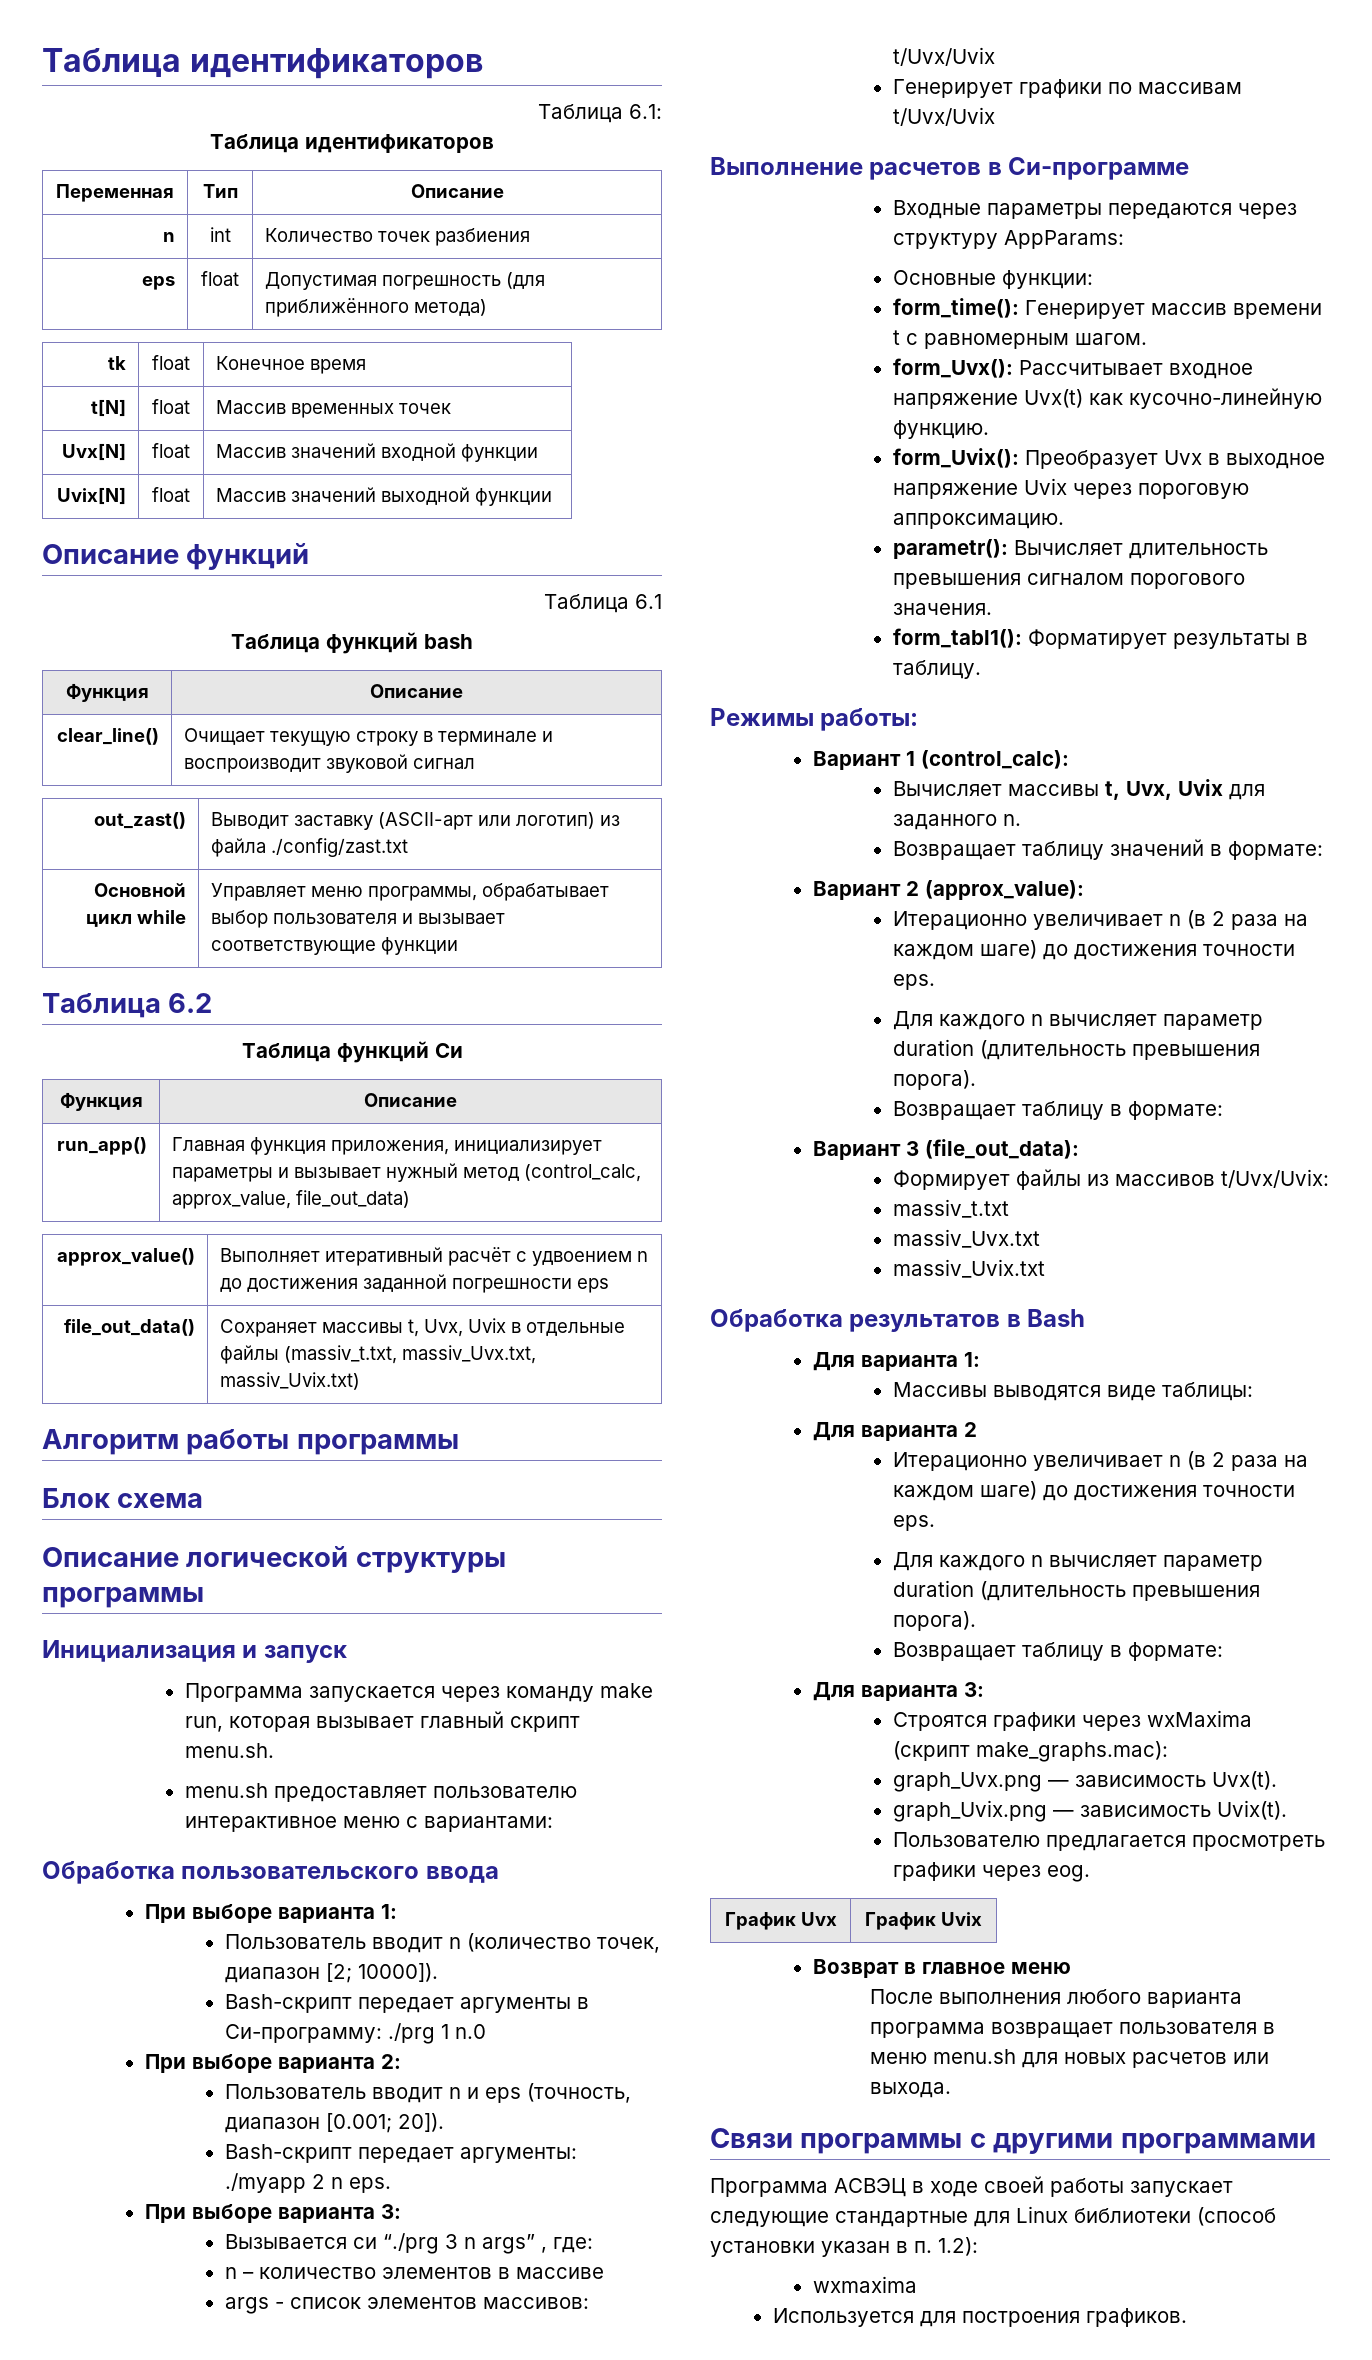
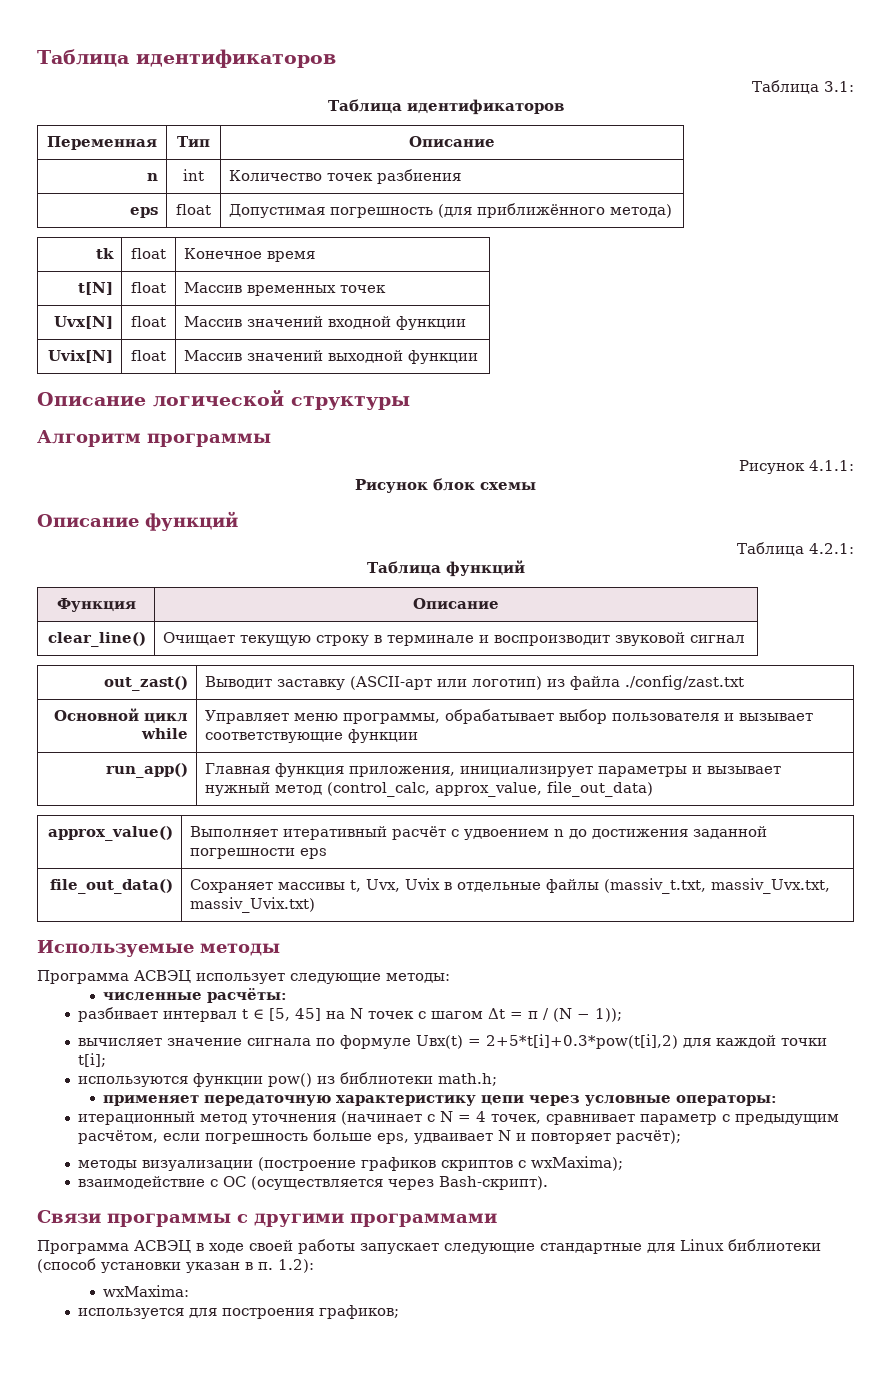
[629,104,662,119] 6.1: -> [824,81,854,92] 3.1:
(553, 497) none -> [37,390,410,410] [37,430,271,447] [739,460,854,474] [355,478,536,493] // Описание логической структуры // Алгоритм программы // Рисунок 4.1.1: // Рисунок блок схемы
[635,594,662,609] [231,632,473,654] 6.1 // Таблица функций bash -> [809,543,854,554] [366,560,525,577] 4.2.1: // Таблица функций
[42,993,213,1018] [241,1041,463,1063] [59,1092,143,1111] [364,1093,457,1107] // Таблица 6.2 // Таблица функций Си // Функция | Описание -> (419, 736) none
[42,1429,459,1455] [42,1488,204,1508] [42,1546,506,1573] [42,1587,204,1608] [42,1640,347,1663] [184,1683,653,1702] [184,1711,580,1732] [184,1743,274,1758] [184,1783,577,1802] [184,1816,553,1832] [42,1861,499,1884] [144,1904,397,1923] [224,1933,660,1953] [224,1963,438,1983] [224,1994,589,2013] [224,2023,486,2044] [144,2054,401,2073] [224,2083,631,2103] [224,2113,444,2133] [224,2144,577,2163] [224,2173,391,2193] [144,2204,401,2223] [224,2233,593,2254] [224,2267,604,2279] [224,2297,589,2314] [892,47,995,66] [892,79,1242,98] [892,107,995,126] [710,157,1190,180] [892,200,1297,219] [892,230,1124,249] [892,270,1093,289] [892,298,1322,319] [892,330,1147,349] [892,358,1253,379] [892,388,1322,409] [892,420,989,439] [892,448,1325,469] [892,478,1249,499] [892,513,1064,529] [892,539,1268,559] [892,573,1245,589] [892,603,992,615] [892,628,1308,649] [892,660,981,679] [710,708,919,731] [812,750,1069,770] [892,779,1265,800] [892,814,1021,830] [892,839,1323,860] [812,880,1084,900] [892,910,1308,930] [892,940,1295,960] [892,974,935,990] [892,1011,1263,1030] [892,1039,1260,1060] [892,1070,976,1090] [892,1101,1223,1120] [812,1139,1079,1160] [892,1169,1329,1190] [892,1199,1009,1218] [892,1229,1040,1248] [892,1259,1045,1278] [710,1309,1086,1332] [812,1352,980,1371] [892,1382,1253,1401] [812,1422,977,1441] [892,1451,1308,1471] [892,1481,1295,1501] [892,1515,935,1531] [892,1552,1263,1571] [892,1580,1260,1601] [892,1611,976,1631] [892,1642,1223,1661] [812,1682,984,1701] [892,1710,1252,1731] [892,1741,1168,1762] [892,1771,1277,1792] [892,1800,1287,1822] [892,1832,1325,1851] [892,1862,1090,1882] [724,1912,837,1930] [865,1912,982,1930] [812,1959,1071,1978] [869,1989,1242,2008] [869,2022,1275,2038] [869,2049,1269,2068] [869,2082,951,2098] Алгоритм работы программы // Блок схема // Описание логической структуры программы // Инициализация и запуск // Программа запускается через команду make run, которая вызывает главный скрипт menu.sh. // menu.sh предоставляет пользователю интерактивное меню с вариантами: // Обработка пользовательского ввода // При выборе варианта 1: // Пользователь вводит n (количество точек, диапазон [2; 10000]). // Bash-скрипт передает аргументы в Си-программу: ./prg 1 n.0 // При выборе варианта 2: // Пользователь вводит n и eps (точность, диапазон [0.001; 20]). // Bash-скрипт передает аргументы: ./myapp 2 n eps. // При выборе варианта 3: // Вызывается си “./prg 3 n args” , где: // n – количество элементов в массиве // args - список элементов массивов: t/Uvx/Uvix // Генерирует графики по массивам t/Uvx/Uvix // Выполнение расчетов в Си-программе // Входные параметры передаются через структуру AppParams: // Основные функции: // form_time(): Генерирует массив времени t с равномерным шагом. // form_Uvx(): Рассчитывает входное напряжение Uvx(t) как кусочно-линейную функцию. // form_Uvix(): Преобразует Uvx в выходное напряжение Uvix через пороговую аппроксимацию. // parametr(): Вычисляет длительность превышения сигналом порогового значения. // form_tabl1(): Форматирует результаты в таблицу. // Режимы работы: // Вариант 1 (control_calc): // Вычисляет массивы t, Uvx, Uvix для заданного n. // Возвращает таблицу значений в формате: // Вариант 2 (approx_value): // Итерационно увеличивает n (в 2 раза на каждом шаге) до достижения точности eps. // Для каждого n вычисляет параметр duration (длительность превышения порога). // Возвращает таблицу в формате: // Вариант 3 (file_out_data): // Формирует файлы из массивов t/Uvx/Uvix: // massiv_t.txt // massiv_Uvx.txt // massiv_Uvix.txt // Обработка результатов в Bash // Для варианта 1: // Массивы выводятся виде таблицы: // Для варианта 2 // Итерационно увеличивает n (в 2 раза на каждом шаге) до достижения точности eps. // Для каждого n вычисляет параметр duration (длительность превышения порога). // Возвращает таблицу в формате: // Для варианта 3: // Строятся графики через wxMaxima (скрипт make_graphs.mac): // graph_Uvx.png — зависимость Uvx(t). // graph_Uvix.png — зависимость Uvix(t). // Пользователю предлагается просмотреть графики через eog. // График Uvx | График Uvix // Возврат в главное меню // После выполнения любого варианта программа возвращает пользователя в меню menu.sh для новых расчетов или выхода. -> [37,940,280,957] [37,970,450,984] [103,988,288,1003] [78,1007,623,1022] [78,1034,828,1049] [78,1053,107,1067] [78,1072,498,1087] [103,1095,778,1106] [78,1111,840,1125] [78,1129,682,1144] [78,1156,624,1171] [78,1176,549,1190] Используемые методы // Программа АСВЭЦ использует следующие методы: // численные расчёты: // разбивает интервал t ∈ [5, 45] на N точек с шагом Δt = π / (N − 1)); // вычисляет значение сигнала по формуле Uвх(t) = 2+5*t[i]+0.3*pow(t[i],2) для каждой точки t[i]; // используются функции pow() из библиотеки math.h; // применяет передаточную характеристику цепи через условные операторы: // итерационный метод уточнения (начинает с N = 4 точек, сравнивает параметр с предыдущим расчётом, если погрешность больше eps, удваивает N и повторяет расчёт); // методы визуализации (построение графиков скриптов с wxMaxima); // взаимодействие с ОС (осуществляется через Bash-скрипт).
[812,2276,917,2293] [772,2308,914,2327] wxmaxima // Используется -> [103,1285,190,1297] [78,1308,185,1319] wxMaxima: // используется
[1085,2308,1187,2327] графиков. -> [319,1305,400,1319] графиков;

